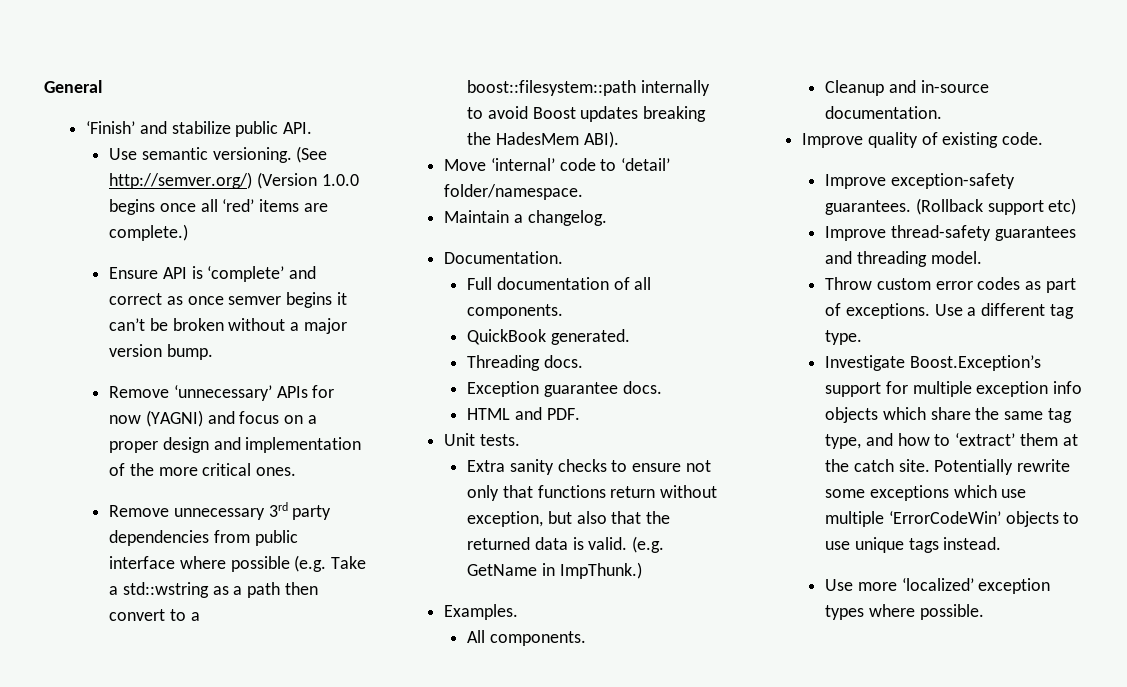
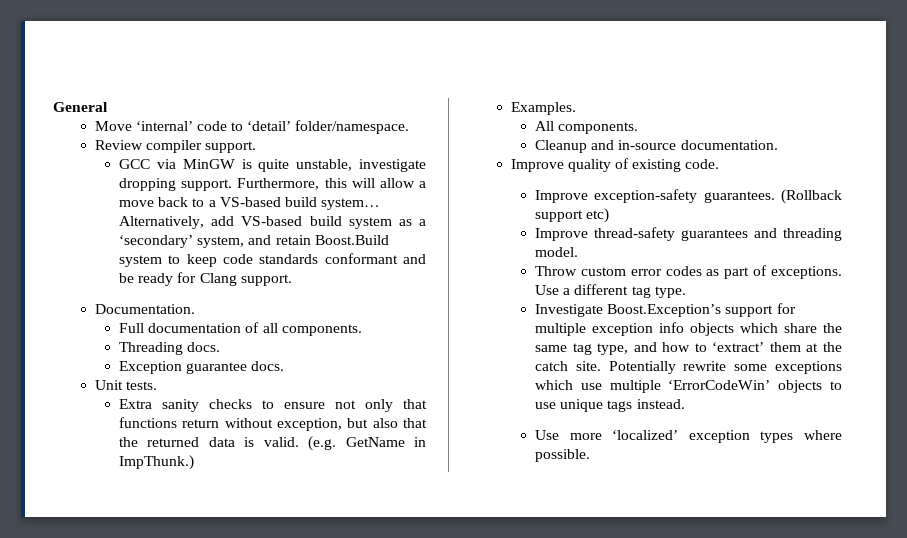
[86,121,313,137] [109,146,328,163] [109,172,359,189] [109,199,328,215] [109,224,189,241] [109,266,317,282] [109,292,347,308] [109,318,347,334] [109,344,213,360] [109,385,335,401] [109,410,317,427] [109,437,362,453] [109,463,297,476] [109,502,332,520] [109,530,298,546] [109,555,367,572] [109,582,318,598] [109,609,200,621] [467,80,710,96] [467,106,707,122] [467,131,619,148] // ‘Finish’ and stabilize public API. // Use semantic versioning. (See http://semver.org/) (Version 1.0.0 begins once all ‘red’ items are complete.) // Ensure API is ‘complete’ and correct as once semver begins it can’t be broken without a major version bump. // Remove ‘unnecessary’ APIs for now (YAGNI) and focus on a proper design and implementation of the more critical ones. // Remove unnecessary 3rd party dependencies from public interface where possible (e.g. Take a std::wstring as a path then convert to a boost::filesystem::path internally to avoid Boost updates breaking the HadesMem ABI). -> (108, 107) none
[444,210,607,226] Maintain a changelog. -> [94,140,256,153] [119,159,426,172] [119,178,427,191] [119,197,381,210] [119,216,427,229] [119,235,389,248] [119,253,426,267] [119,272,292,286] Review compiler support. // GCC via MinGW is quite unstable, investigate dropping support. Furthermore, this will allow a move back to a VS-based build system… Alternatively, add VS-based build system as a ‘secondary’ system, and retain Boost.Build system to keep code standards conformant and be ready for Clang support.
[467,329,630,345] // QuickBook generated. -> (362, 330) none
[467,407,580,420] // HTML and PDF. -> (285, 366) none

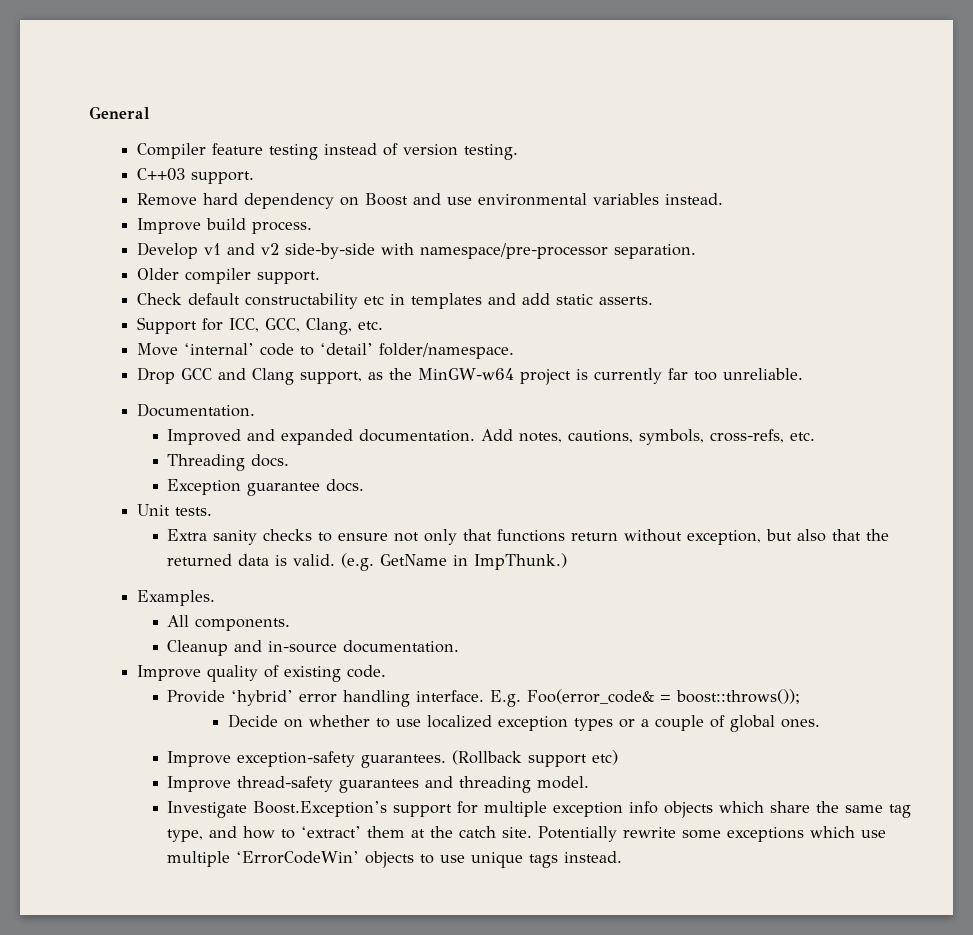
(108, 107) none -> [137,143,519,160] [137,168,255,184] [137,193,724,209] [137,218,313,234] [137,242,697,259] [137,268,321,284] [137,293,654,309] [137,317,384,335] // Compiler feature testing instead of version testing. // C++03 support. // Remove hard dependency on Boost and use environmental variables instead. // Improve build process. // Develop v1 and v2 side-by-side with namespace/pre-processor separation. // Older compiler support. // Check default constructability etc in templates and add static asserts. // Support for ICC, GCC, Clang, etc.
[94,140,256,153] [119,159,426,172] [119,178,427,191] [119,197,381,210] [119,216,427,229] [119,235,389,248] [119,253,426,267] [119,272,292,286] [94,304,195,314] [119,322,362,336] Review compiler support. // GCC via MinGW is quite unstable, investigate dropping support. Furthermore, this will allow a move back to a VS-based build system… Alternatively, add VS-based build system as a ‘secondary’ system, and retain Boost.Build system to keep code standards conformant and be ready for Clang support. // Documentation. // Full documentation of all components. -> [137,367,804,385] [137,403,256,417] [167,429,816,445] Drop GCC and Clang support, as the MinGW-w64 project is currently far too unreliable. // Documentation. // Improved and expanded documentation. Add notes, cautions, symbols, cross-refs, etc.
(720, 164) none -> [167,689,801,707] [227,714,820,732] // Provide ‘hybrid’ error handling interface. E.g. Foo(error_code& = boost::throws()); // Decide on whether to use localized exception types or a couple of global ones.
[535,265,842,279] [535,284,686,298] // Throw custom error codes as part of exceptions. Use a different tag type. -> (590, 782) none
[535,430,842,443] [535,449,591,462] // Use more ‘localized’ exception types where possible. -> (623, 857) none

